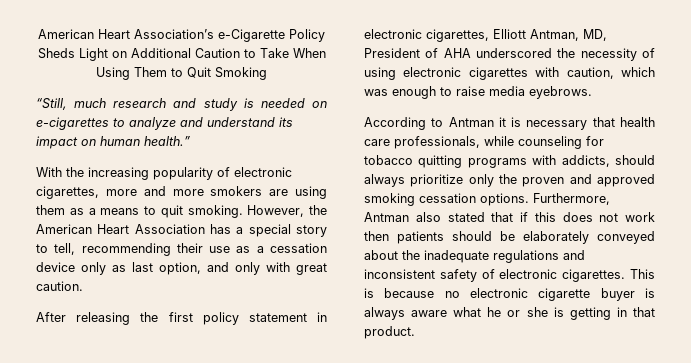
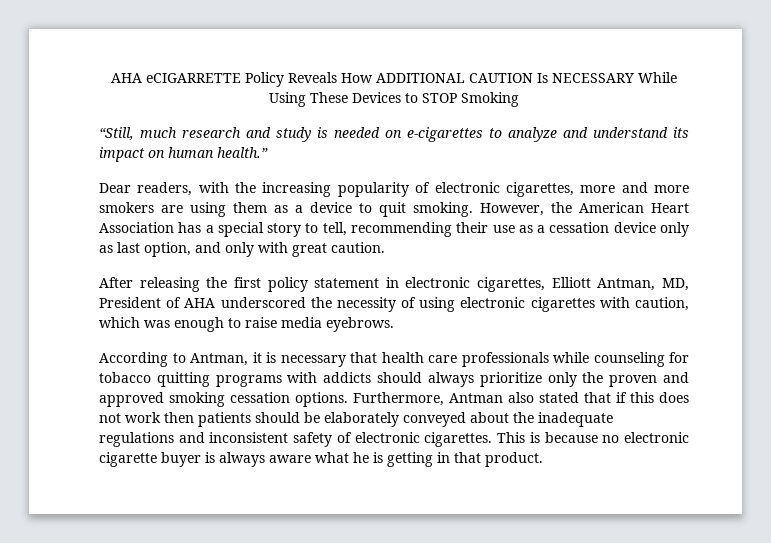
[38,29,325,42] [37,48,326,61] [96,67,211,80] American Heart Association’s e-Cigarette Policy Sheds Light on Additional Caution to Take When Using Them to Quit -> [111,72,677,87] [269,92,457,107] AHA eCIGARRETTE Policy Reveals How ADDITIONAL CAUTION Is NECESSARY While Using These Devices to STOP
[36,167,62,177] With -> [99,182,229,196] Dear readers, with
[100,208,140,215] means -> [310,202,352,213] device
[448,117,494,127] Antman -> [190,353,248,366] Antman,
[394,136,480,149] professionals, -> [461,352,549,367] professionals
[561,155,610,167] addicts, -> [323,372,372,383] addicts
[507,307,548,317] or she -> (369, 457) none

